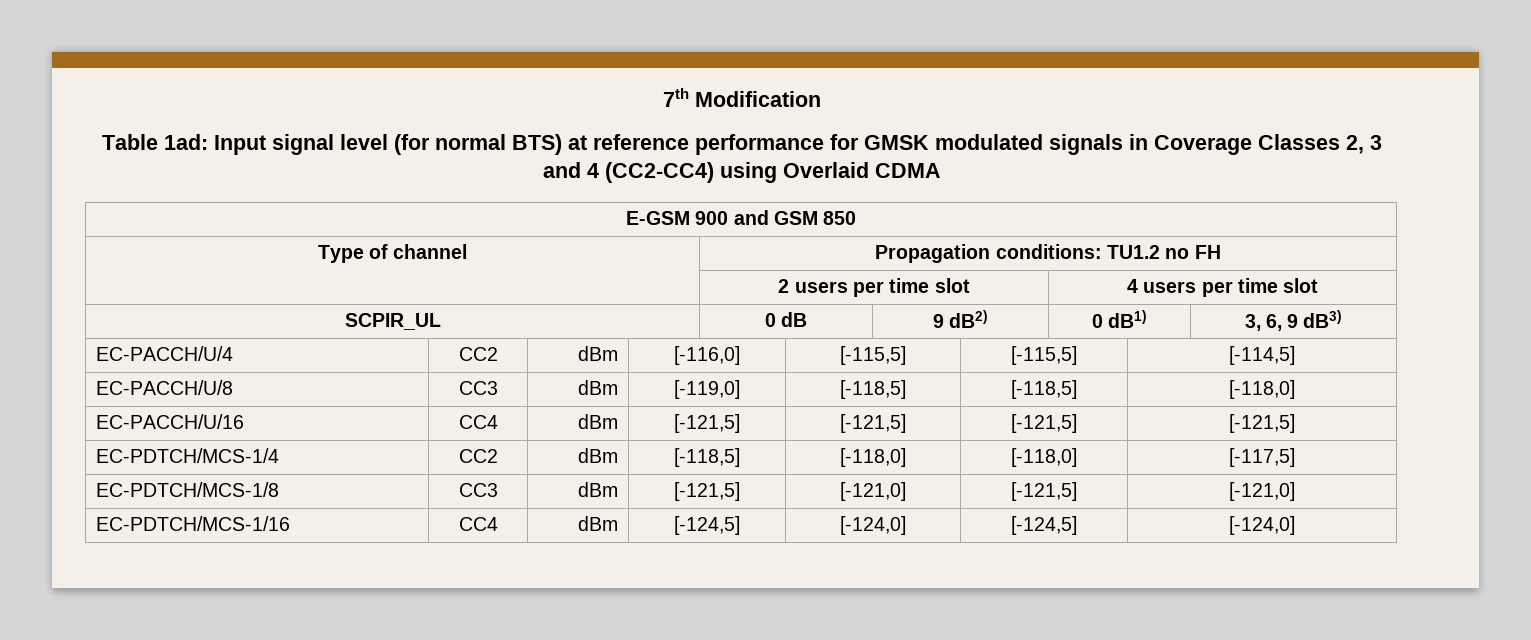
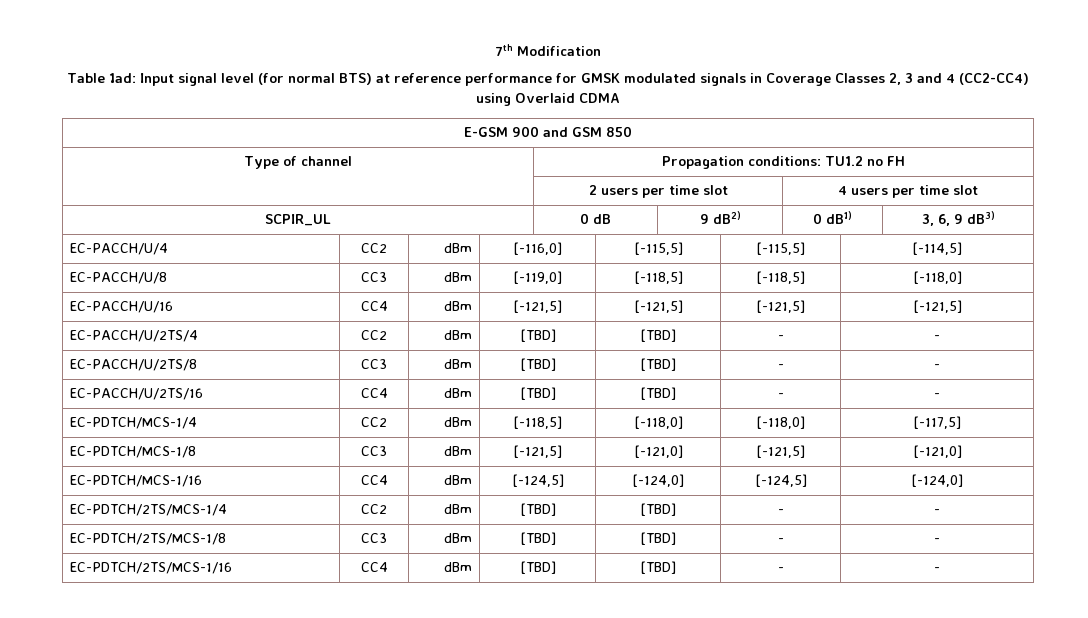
(1295, 423) none -> [70,330,199,342] [361,330,387,340] [443,330,472,340] [519,329,556,342] [640,329,676,342] [777,335,784,340] [934,335,940,340] [70,359,198,371] [361,359,387,369] [443,359,472,369] [519,358,556,371] [640,358,676,371] [777,364,784,369] [934,364,940,369] [70,388,204,400] [360,388,388,398] [443,388,472,398] [519,387,556,400] [640,387,676,400] [777,393,784,398] [934,393,940,398] // EC-PACCH/U/2TS/4 | CC2 | dBm | [TBD] | [TBD] | - | - // EC-PACCH/U/2TS/8 | CC3 | dBm | [TBD] | [TBD] | - | - // EC-PACCH/U/2TS/16 | CC4 | dBm | [TBD] | [TBD] | - | -
(1295, 525) none -> [70,504,228,516] [361,504,387,514] [443,504,472,514] [519,503,556,516] [640,503,676,516] [777,509,784,514] [934,509,940,514] [70,533,227,545] [361,533,387,543] [443,533,472,543] [519,532,556,545] [640,532,676,545] [777,538,784,543] [934,538,940,543] [70,562,233,574] [360,562,388,572] [443,562,472,572] [519,561,556,574] [640,561,676,574] [777,567,784,572] [934,567,940,572] // EC-PDTCH/2TS/MCS-1/4 | CC2 | dBm | [TBD] | [TBD] | - | - // EC-PDTCH/2TS/MCS-1/8 | CC3 | dBm | [TBD] | [TBD] | - | - // EC-PDTCH/2TS/MCS-1/16 | CC4 | dBm | [TBD] | [TBD] | - | -

